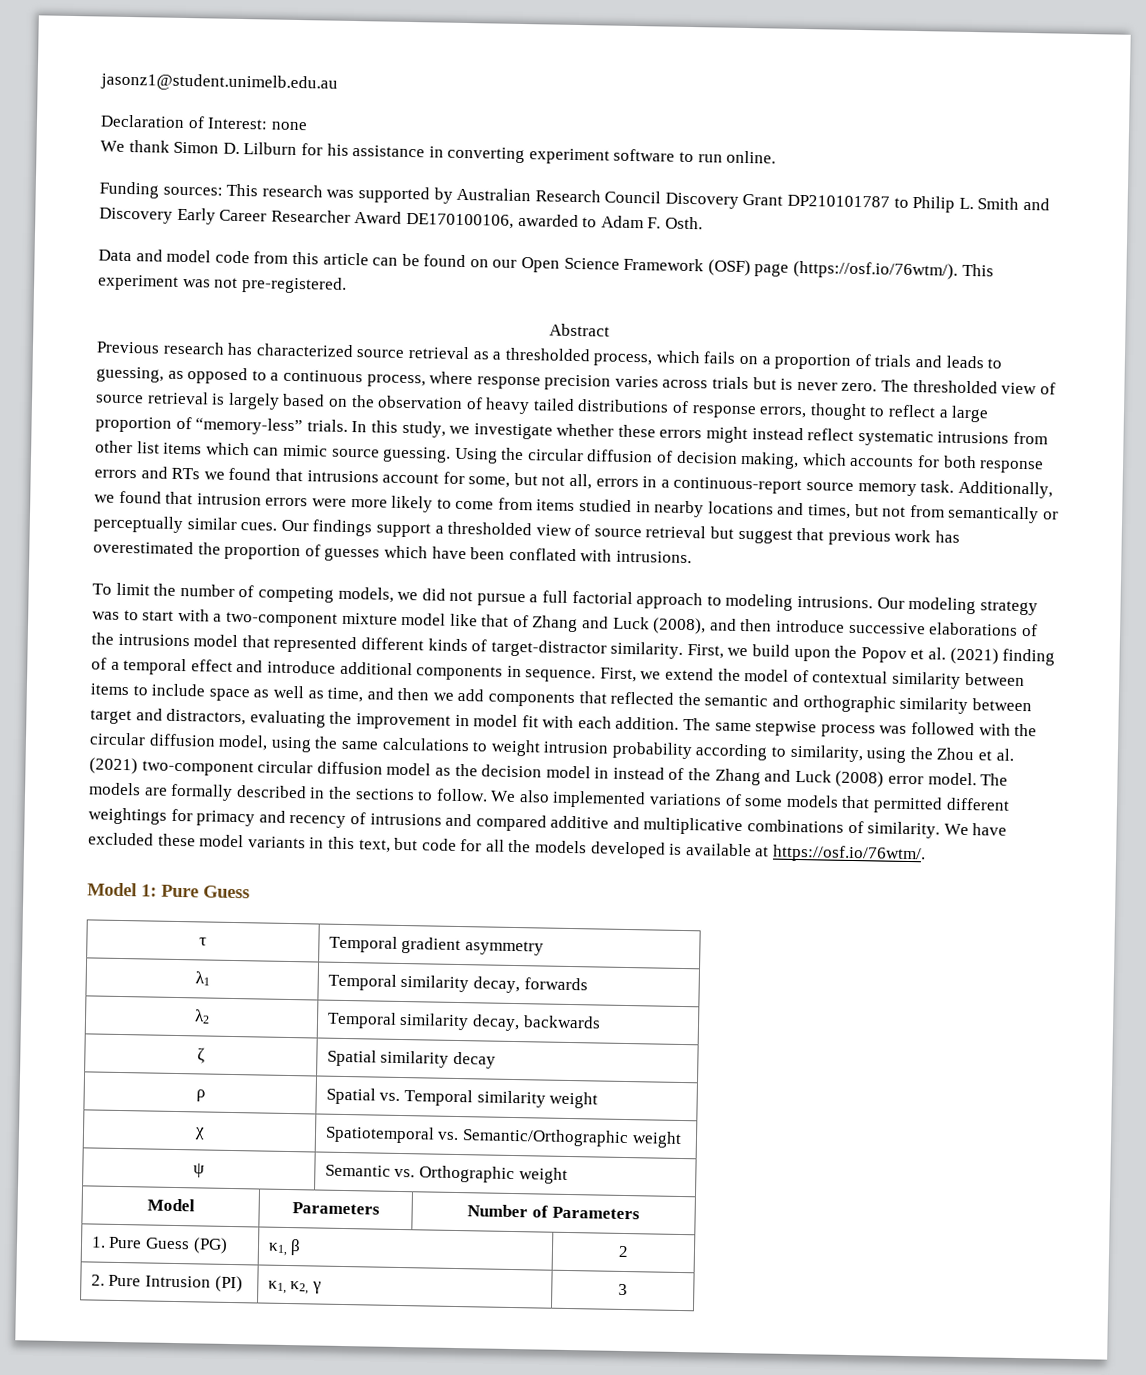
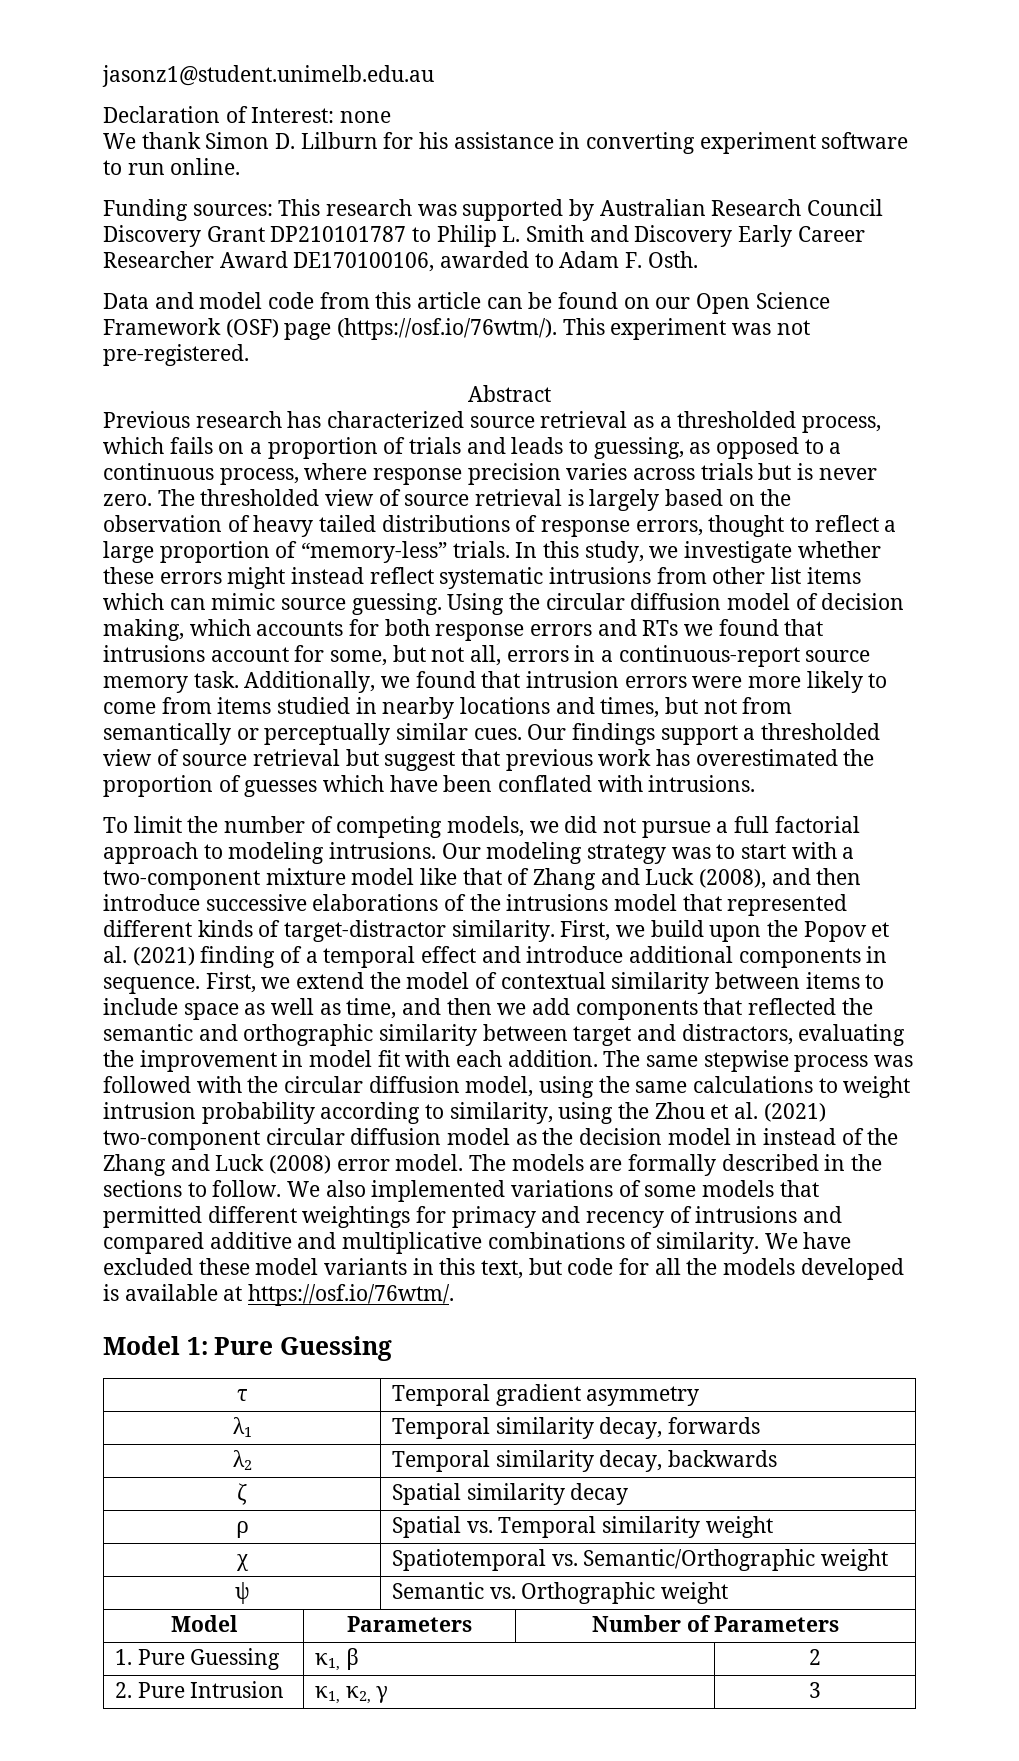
(654, 456) none -> [727,593,791,610] model
[203,885,250,899] Guess -> [279,1336,392,1361] Guessing
[144,1237,228,1254] Guess (PG) -> [190,1648,281,1670] Guessing
[214,1275,243,1293] (PI) -> (285, 1689) none

